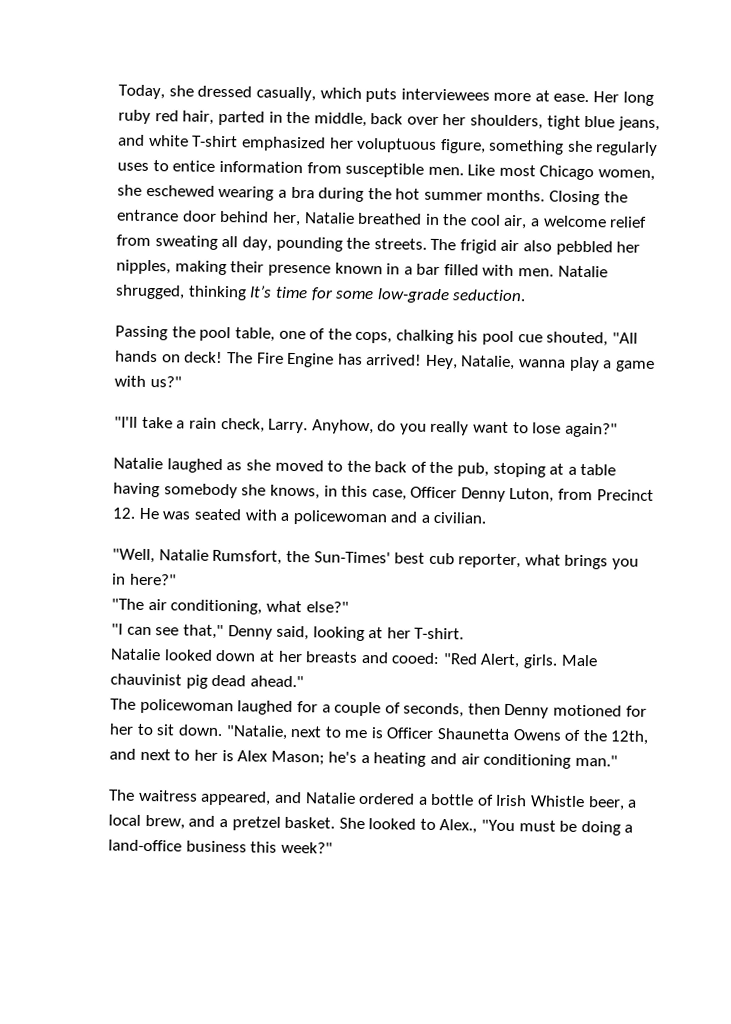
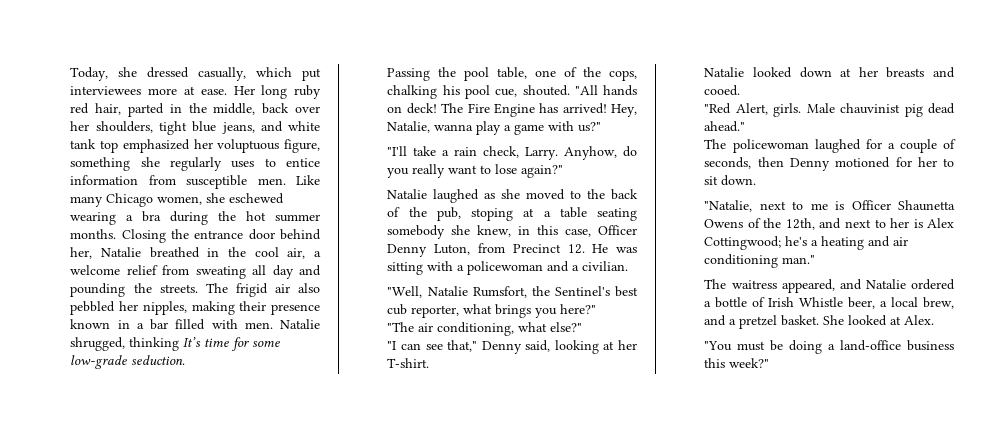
[365,87,398,103] puts -> [302,68,321,81] put
[192,135,239,148] T-shirt -> [70,139,119,153] tank top
[498,164,536,177] most -> [70,196,104,207] many
[241,236,272,251] day, -> [272,265,321,279] day and
[517,331,609,347] cue shouted, -> [495,85,570,97] cue, shouted.
[113,482,161,498] having -> [597,208,637,221] seating
[269,484,320,500] knows, -> [477,225,512,237] knew,
[193,508,242,521] seated -> [387,262,424,275] sitting
[313,551,391,564] Sun-Times' -> [554,286,610,296] Sentinel's
[111,573,127,585] in -> (558, 313) none
[391,652,441,665] cooed: -> [704,85,741,96] cooed. //
(223, 730) none -> (757, 180) //
[270,750,325,766] Mason; -> [704,236,782,250] Cottingwood;
[419,818,478,834] to Alex., -> [890,315,935,325] at Alex. //

